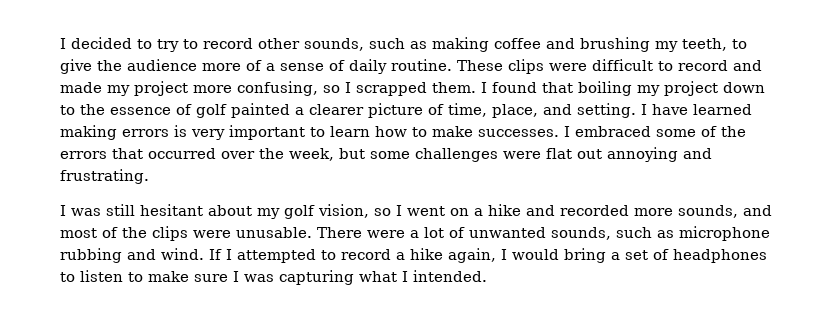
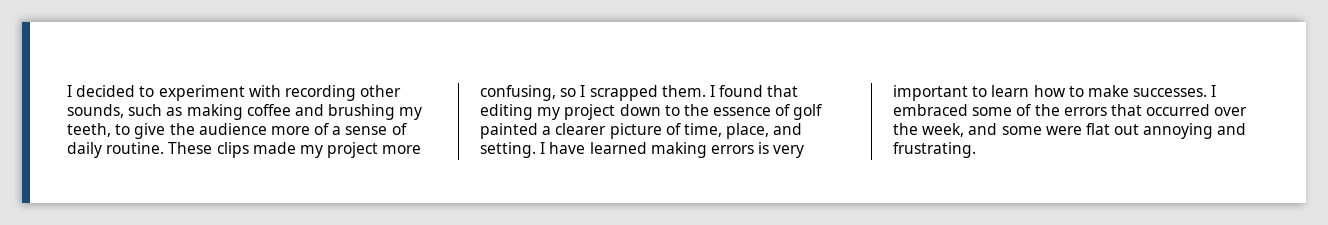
[157,38,253,52] try to record -> [158,85,356,101] experiment with recording
[549,59,762,71] were difficult to record and -> (249, 150) none
[578,81,632,96] boiling -> [480,104,533,120] editing
[339,148,498,162] but some challenges -> [968,123,1042,135] and some
[60,204,772,219] [60,226,770,241] [60,248,767,263] [60,270,487,285] // I was still hesitant about my golf vision, so I went on a hike and recorded more sounds, and most of the clips were unusable. There were a lot of unwanted sounds, such as microphone rubbing and wind. If I attempted to record a hike again, I would bring a set of headphones to listen to make sure I was capturing what I intended. -> (976, 150) none

